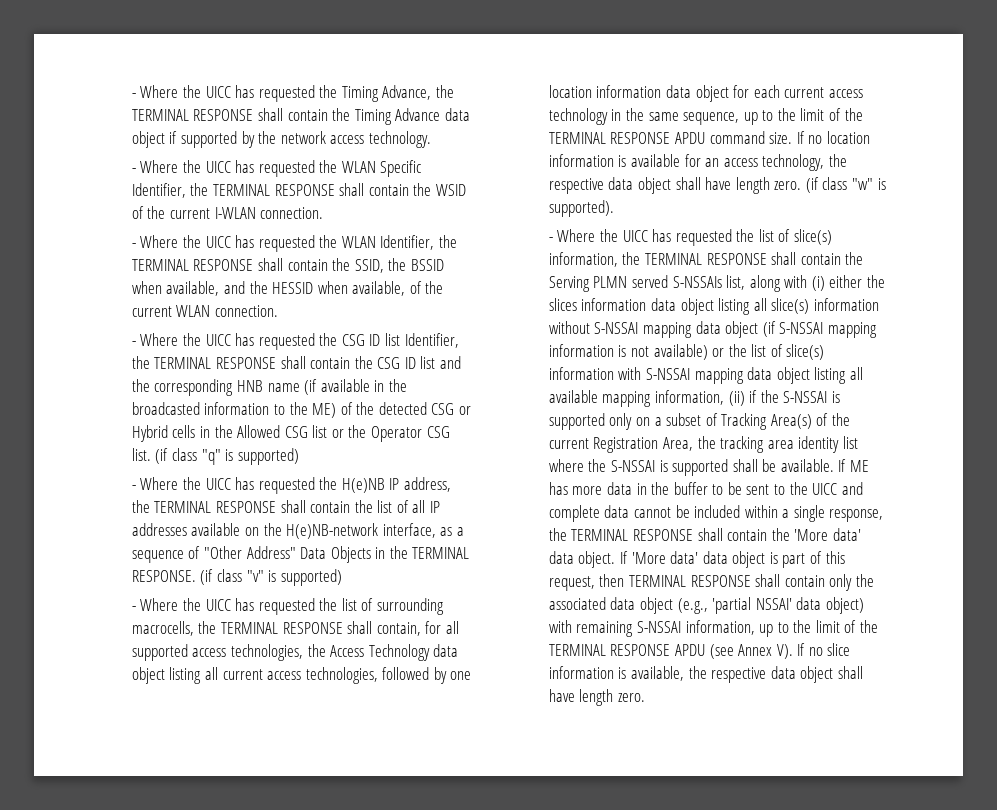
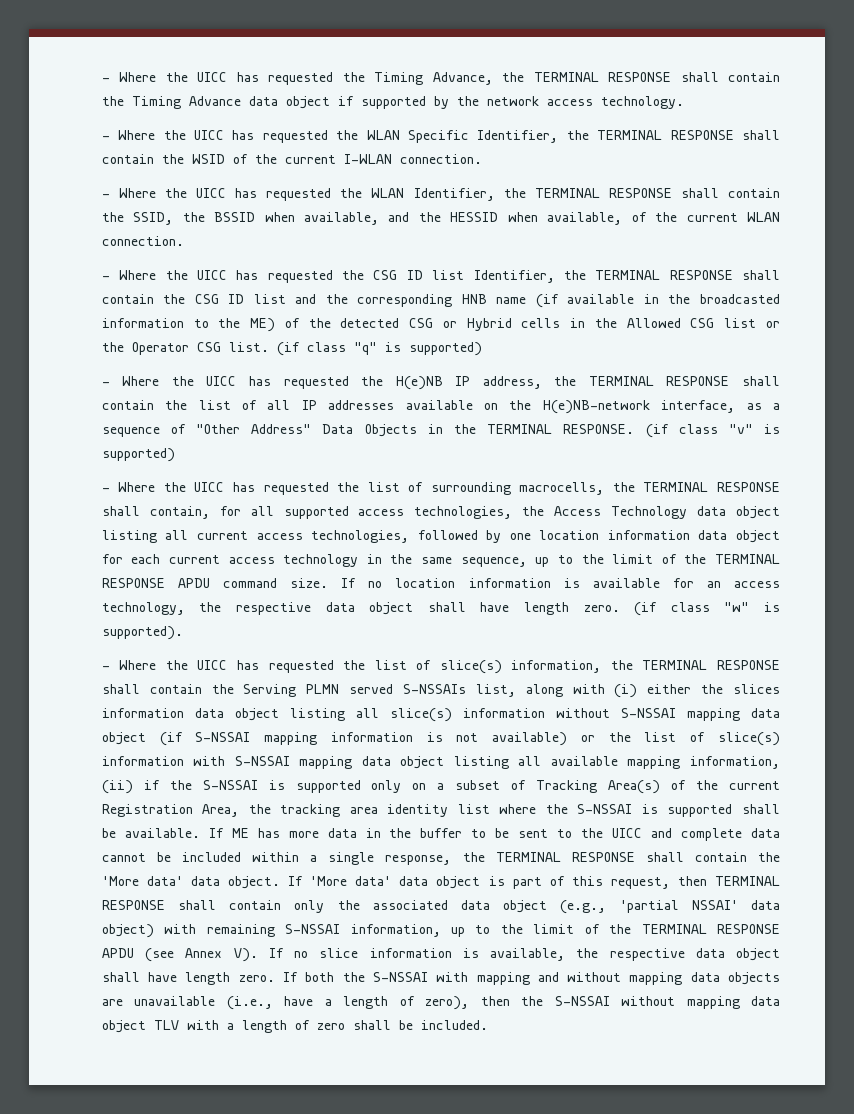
(645, 697) none -> [283,972,781,985] [101,996,780,1010] [101,1020,488,1033] If both the S-NSSAI with mapping and without mapping data objects are unavailable (i.e., have a length of zero), then the S-NSSAI without mapping data object TLV with a length of zero shall be included.

